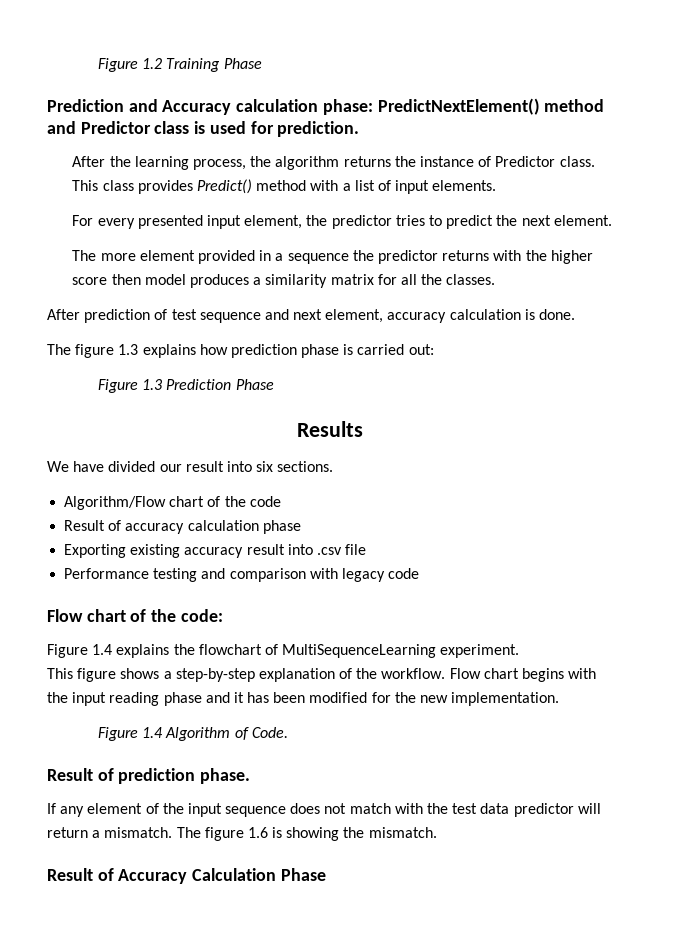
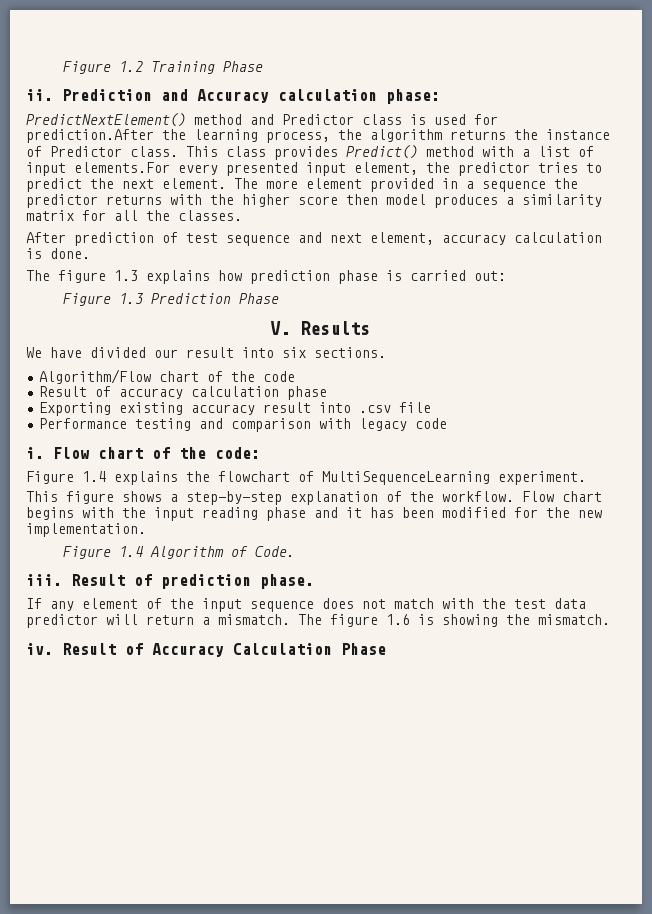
(262, 63) none -> [26,89,53,101] ii.
(373, 107) none -> (440, 96) //
[277,121,360,137] [72,156,106,167] prediction. // After -> [26,129,154,143] prediction.After
[432,180,497,191] [72,215,94,226] elements. // For -> [74,162,170,173] elements.For
(612, 220) // -> (226, 183) none
(274, 384) none -> [270,321,290,335] V.
(420, 573) none -> [26,447,44,459] i.
(288, 732) none -> [26,574,62,586] iii.
(437, 832) none -> [26,643,53,655] iv.

